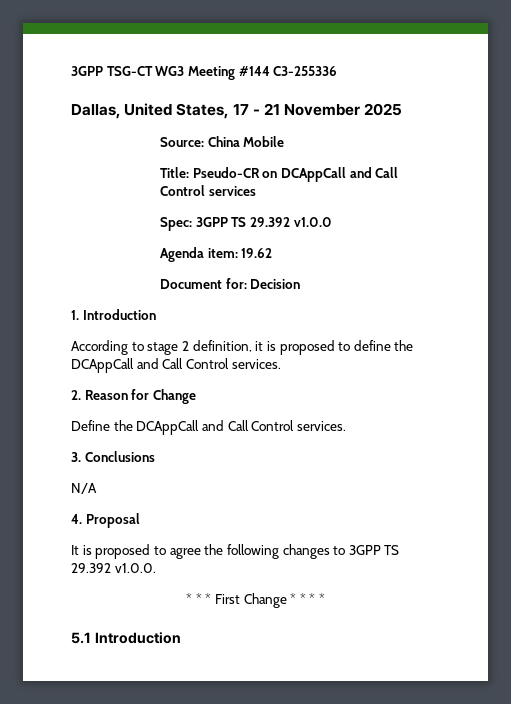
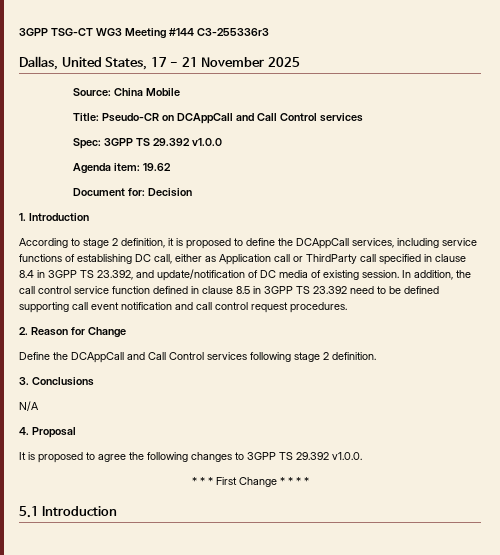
[273,66,338,76] C3-255336 -> [197,28,269,36] C3-255336r3
[136,358,281,369] and Call Control services. -> [352,238,477,248] [19,254,466,265] [19,269,471,281] [19,286,439,294] [19,302,347,313] services, including service functions of establishing DC call, either as Application call or ThirdParty call specified in clause 8.4 in 3GPP TS 23.392, and update/notification of DC media of existing session. In addition, the call control service function defined in clause 8.5 in 3GPP TS 23.392 need to be defined supporting call event notification and call control request procedures.
[296,421,346,431] services. -> [207,352,376,362] services following stage 2 definition.

